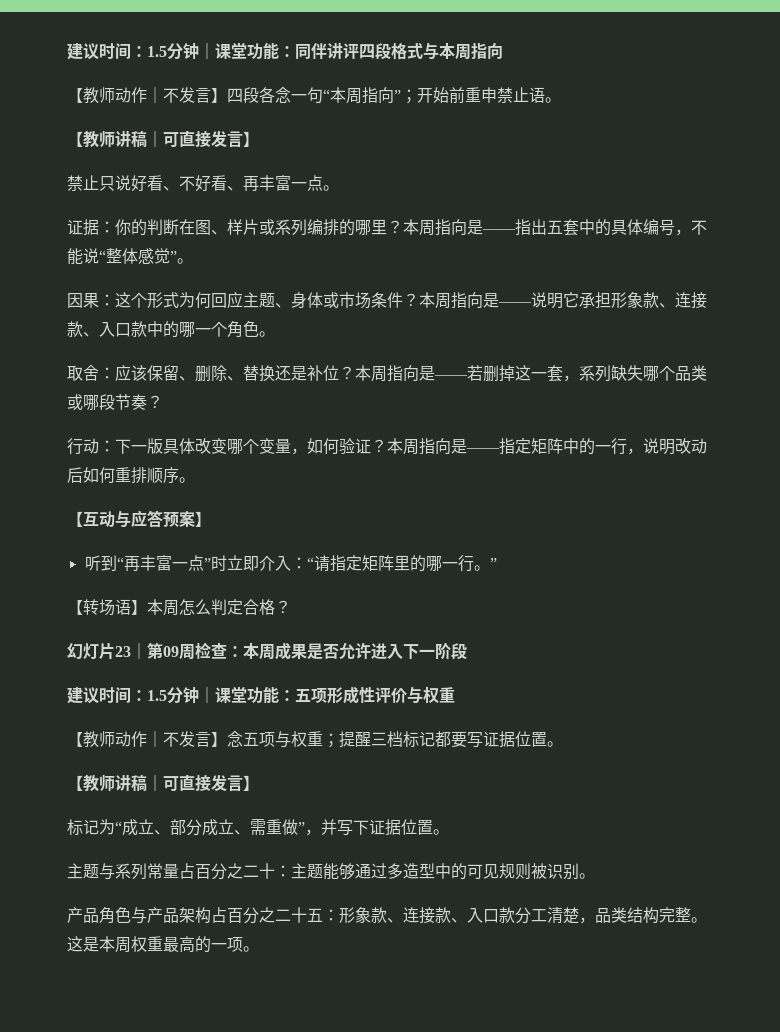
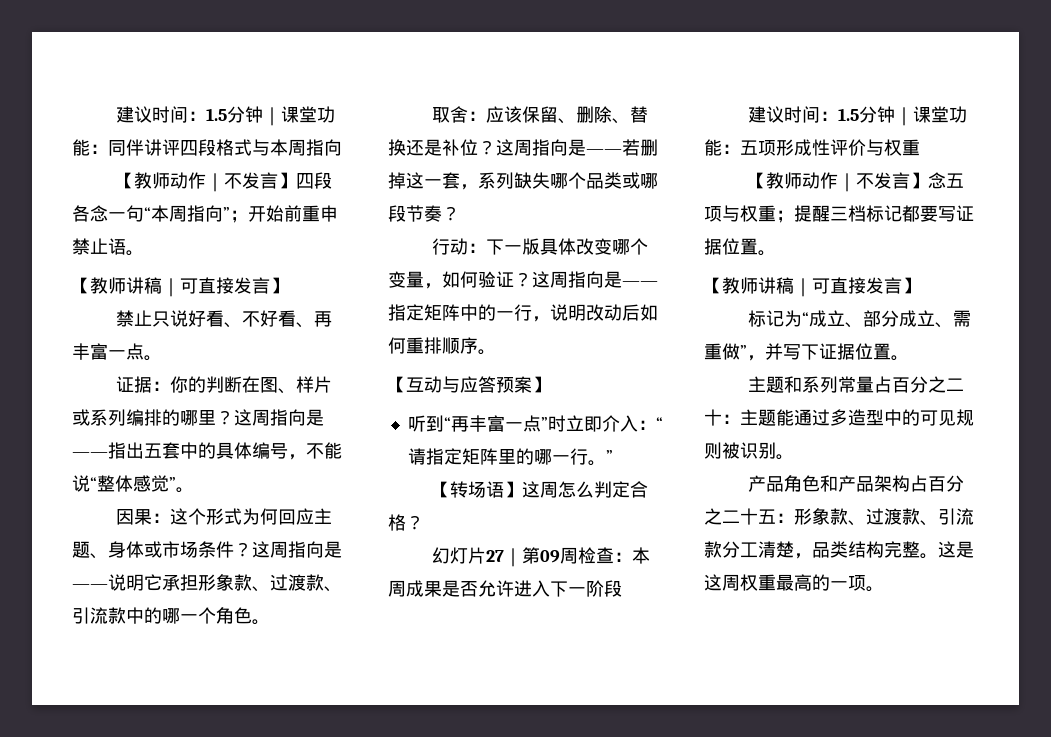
[403,219,419,235] 本 -> [234,409,252,426] 这
[419,292,435,308] 本 -> [252,541,270,558] 这
[675,292,707,309] [67,321,131,337] 连接款、入口 -> [270,574,342,592] [72,607,108,624] 过渡款、引流
[355,365,371,381] 本 -> [496,139,514,156] 这
[387,438,403,454] 本 -> [532,271,550,288] 这
[147,599,163,615] 本 -> [521,481,540,498] 这
[115,646,131,657] 23 -> [485,550,504,562] 27
[99,863,115,880] 与 -> [783,376,802,393] 和
[339,863,355,880] 够 -> (794, 417) none
[131,907,147,924] 与 -> [819,475,838,492] 和
[403,907,499,924] 连接款、入口 -> [866,508,974,526] 过渡款、引流
[99,936,115,952] 本 -> [704,574,722,591] 这

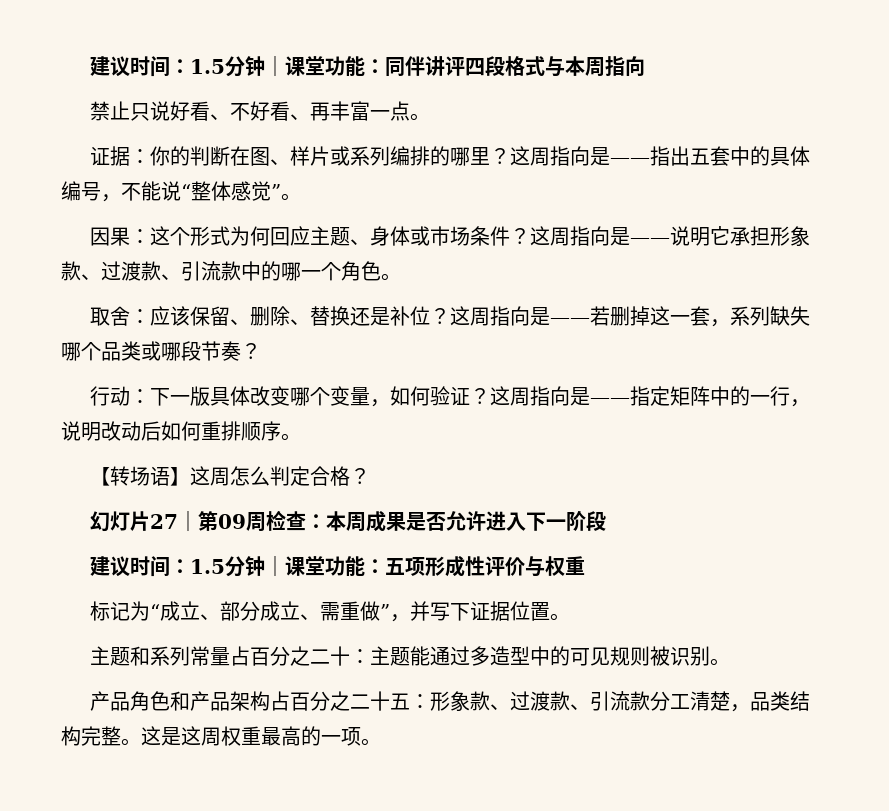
[115,172,332,192] [72,205,338,223] [72,238,144,256] [72,277,288,297] // 【教师动作｜不发言】四段各念一句“本周指向”；开始前重申禁止语。 // 【教师讲稿｜可直接发言】 -> (645, 66) none
[388,376,550,393] [407,415,663,432] [407,448,613,466] // 【互动与应答预案】 // 听到“再丰富一点”时立即介入：“请指定矩阵里的哪一行。” -> (301, 437) none
[747,172,964,192] [704,205,974,223] [704,238,776,256] [704,277,920,297] // 【教师动作｜不发言】念五项与权重；提醒三档标记都要写证据位置。 // 【教师讲稿｜可直接发言】 -> (585, 565) none

